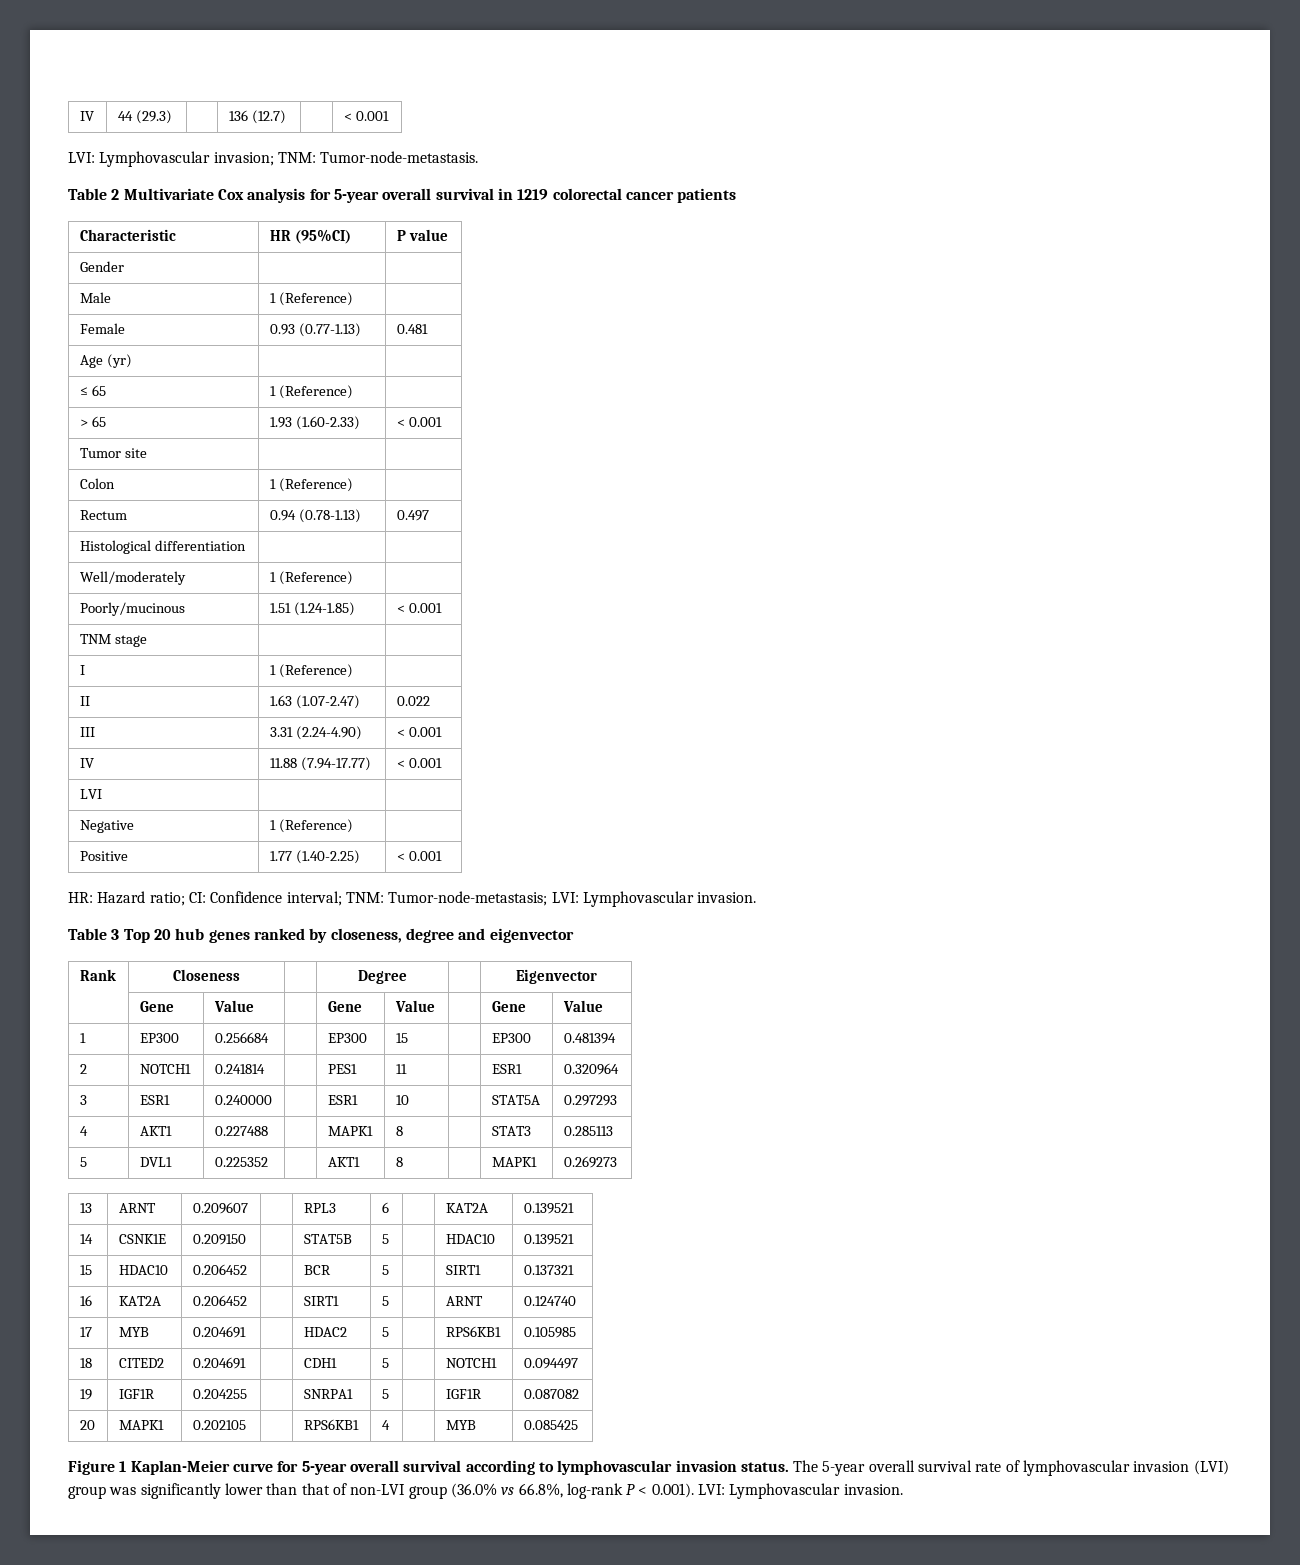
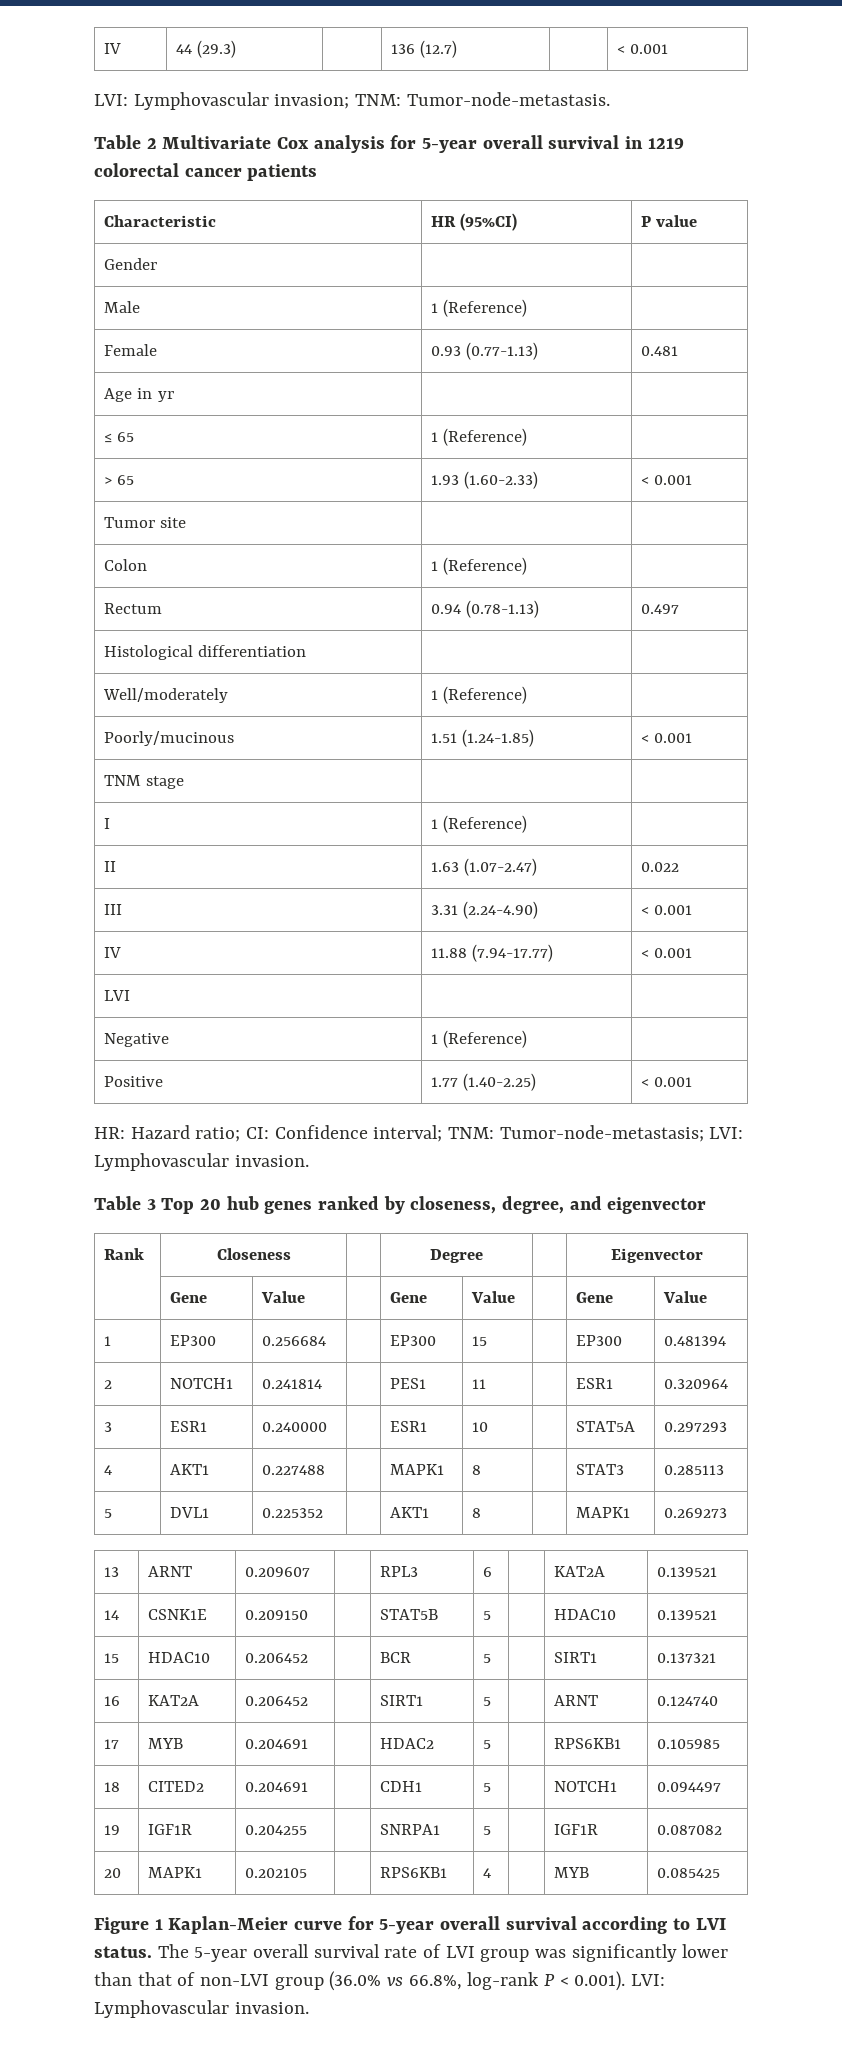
[106,354,132,368] (yr) -> [137,388,174,402] in yr
[405,928,454,943] degree -> [502,1196,565,1214] degree,
[557,1460,737,1475] lymphovascular invasion -> [695,1918,726,1930] LVI
[1023,1460,1229,1476] lymphovascular invasion (LVI) -> [445,1946,475,1958] LVI

